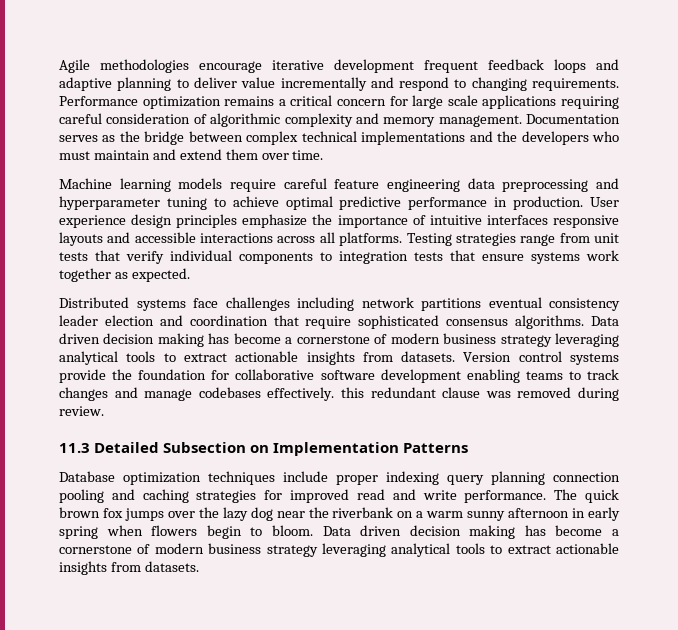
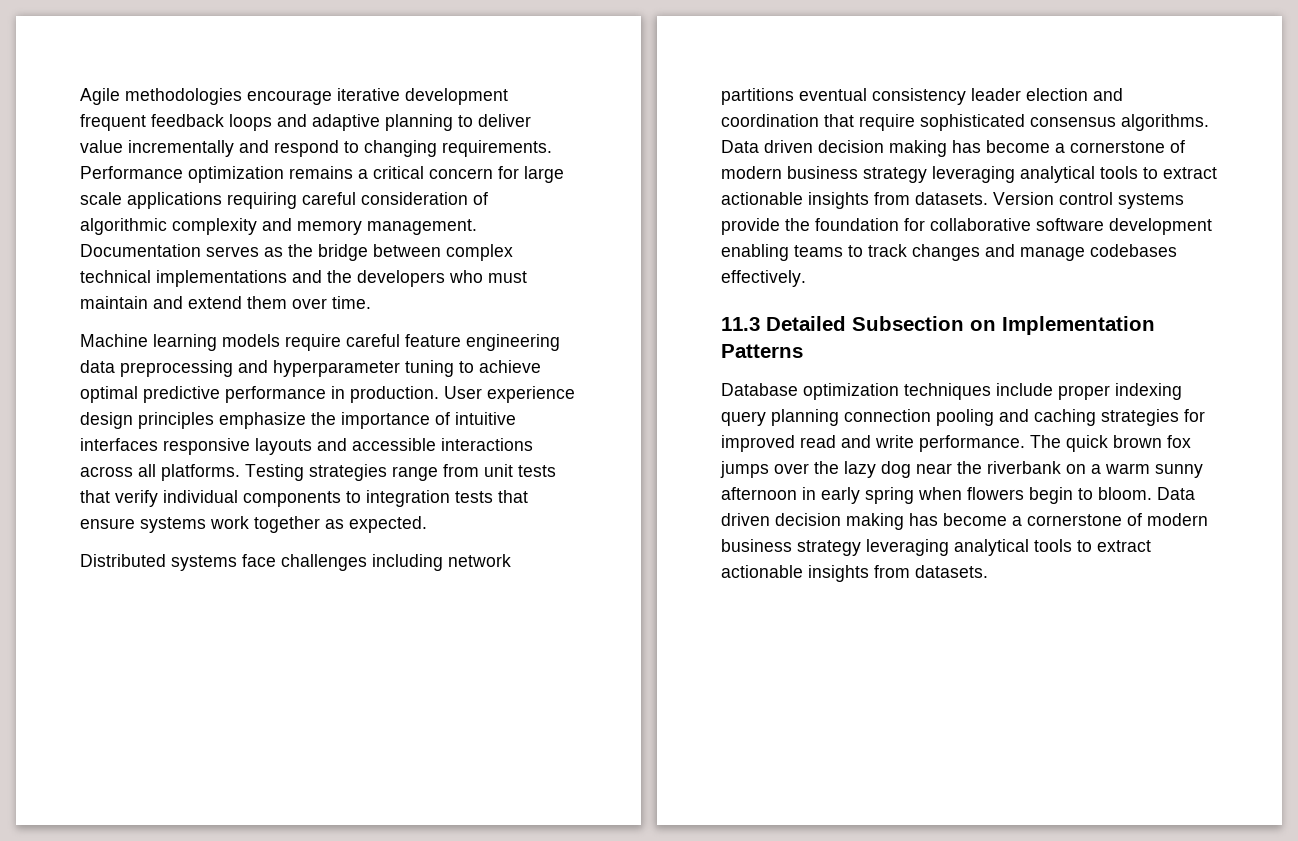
[341,387,620,401] [59,406,104,416] this redundant clause was removed during review. -> (806, 278) none

